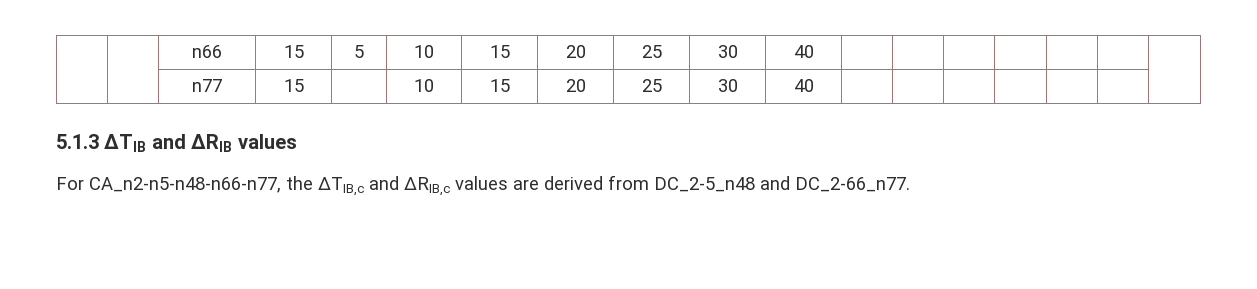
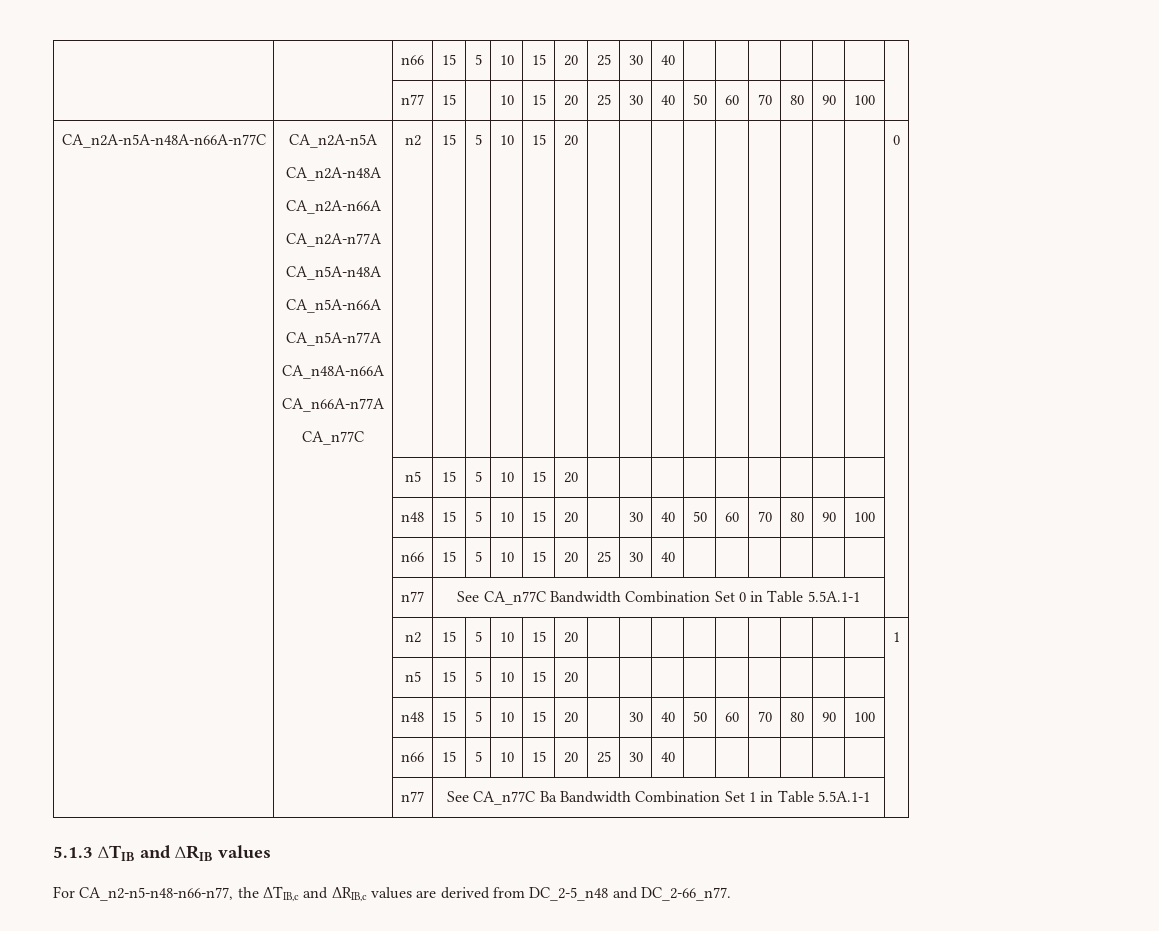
(814, 85) | | | | | -> [692,94,707,105] [725,95,739,105] [757,94,772,105] [789,95,804,105] [821,95,836,105] [854,95,875,105] [61,134,266,148] [289,134,378,148] [285,167,382,181] [285,200,382,214] [285,233,382,247] [285,266,382,280] [285,299,382,313] [285,332,382,346] [282,365,385,379] [282,398,385,412] [302,431,364,445] [404,135,421,146] [442,134,456,145] [474,134,482,145] [499,135,514,145] [531,134,546,145] [564,135,578,146] [893,135,900,145] [404,471,421,482] [442,471,456,482] [474,471,482,482] [499,472,514,482] [531,471,546,482] [564,472,578,483] [401,512,424,522] [442,511,456,522] [474,511,482,522] [499,512,514,522] [531,511,546,522] [564,512,578,523] [628,512,643,522] [660,512,675,522] [692,511,707,522] [725,512,739,522] [757,511,772,522] [789,512,804,522] [821,512,836,522] [854,512,875,522] [401,552,424,562] [442,551,456,562] [474,551,482,562] [499,552,514,562] [531,551,546,562] [564,552,578,563] [596,551,611,563] [628,552,643,562] [660,552,675,562] [401,591,424,602] [457,590,860,605] [404,632,421,643] [442,631,456,642] [474,631,482,642] [499,632,514,642] [531,631,546,642] [564,632,578,643] [893,632,900,642] [404,671,421,682] [442,671,456,682] [474,671,482,682] [499,672,514,682] [531,671,546,682] [564,672,578,683] [401,712,424,722] [442,711,456,722] [474,711,482,722] [499,712,514,722] [531,711,546,722] [564,712,578,723] [628,712,643,722] [660,712,675,722] [692,711,707,722] [725,712,739,722] [757,711,772,722] [789,712,804,722] [821,712,836,722] [854,712,875,722] [401,752,424,762] [442,751,456,762] [474,751,482,762] [499,752,514,762] [531,751,546,762] [564,752,578,763] [596,751,611,763] [628,752,643,762] [660,752,675,762] [401,791,424,802] [447,790,870,805] 50 | 60 | 70 | 80 | 90 | 100 | // CA_n2A-n5A-n48A-n66A-n77C | CA_n2A-n5A // CA_n2A-n48A // CA_n2A-n66A // CA_n2A-n77A // CA_n5A-n48A // CA_n5A-n66A // CA_n5A-n77A // CA_n48A-n66A // CA_n66A-n77A // CA_n77C | n2 | 15 | 5 | 10 | 15 | 20 | | | | | | | | | | 0 // | | n5 | 15 | 5 | 10 | 15 | 20 | | | | | | | | | | // | | n48 | 15 | 5 | 10 | 15 | 20 | | 30 | 40 | 50 | 60 | 70 | 80 | 90 | 100 | // | | n66 | 15 | 5 | 10 | 15 | 20 | 25 | 30 | 40 | | | | | | | // | | n77 | See CA_n77C Bandwidth Combination Set 0 in Table 5.5A.1-1 | // | | n2 | 15 | 5 | 10 | 15 | 20 | | | | | | | | | | 1 // | | n5 | 15 | 5 | 10 | 15 | 20 | | | | | | | | | | // | | n48 | 15 | 5 | 10 | 15 | 20 | | 30 | 40 | 50 | 60 | 70 | 80 | 90 | 100 | // | | n66 | 15 | 5 | 10 | 15 | 20 | 25 | 30 | 40 | | | | | | | // | | n77 | See CA_n77C Ba Bandwidth Combination Set 1 in Table 5.5A.1-1

